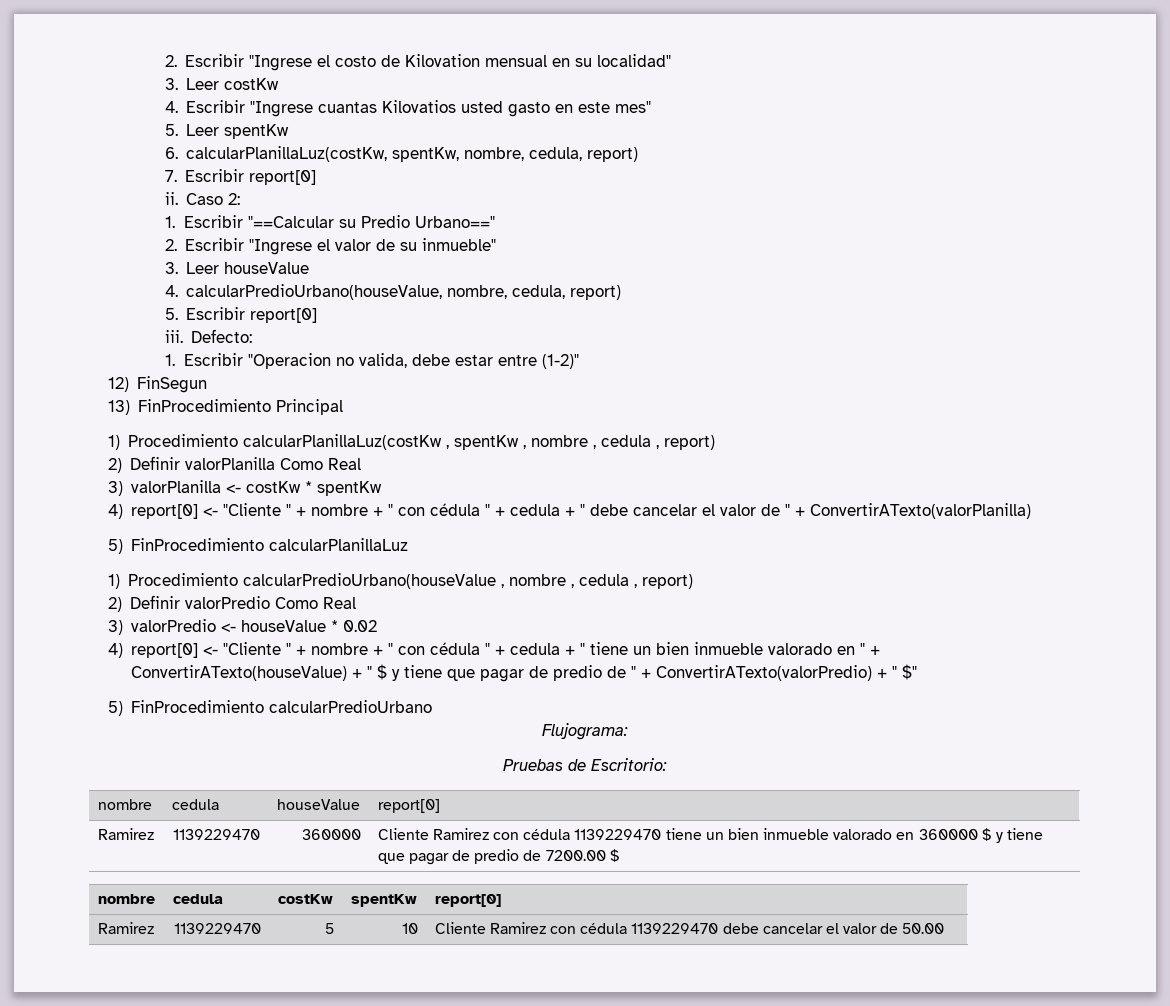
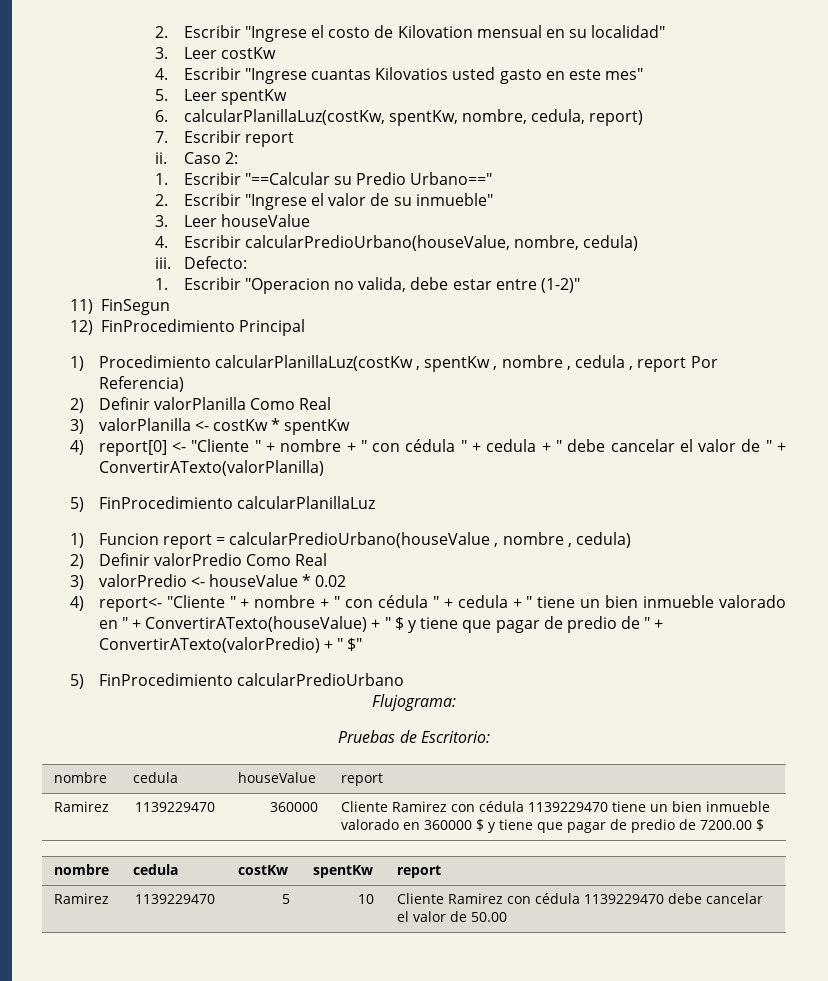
[249,170,317,185] report[0] -> [244,132,294,147] report
(178, 291) none -> [183,235,241,248] Escribir
[512,285,622,300] [164,307,318,323] cedula, report) // 5. Escribir report[0] -> [583,235,639,251] cedula)
[107,377,129,392] 12) -> [70,299,94,314] 11)
[107,400,130,415] 13) -> [70,320,94,335] 12)
[664,435,716,450] report) -> [637,356,718,372] [98,376,184,392] report Por Referencia)
[128,573,239,586] Procedimiento -> [98,533,226,549] Funcion report =
[579,574,694,589] cedula , report) -> [575,532,631,548] cedula)
[131,643,219,658] report[0] <- -> [98,597,162,612] report<-
[377,799,440,813] report[0] -> [340,773,383,786] report
[434,894,501,907] report[0] -> [396,865,441,878] report

